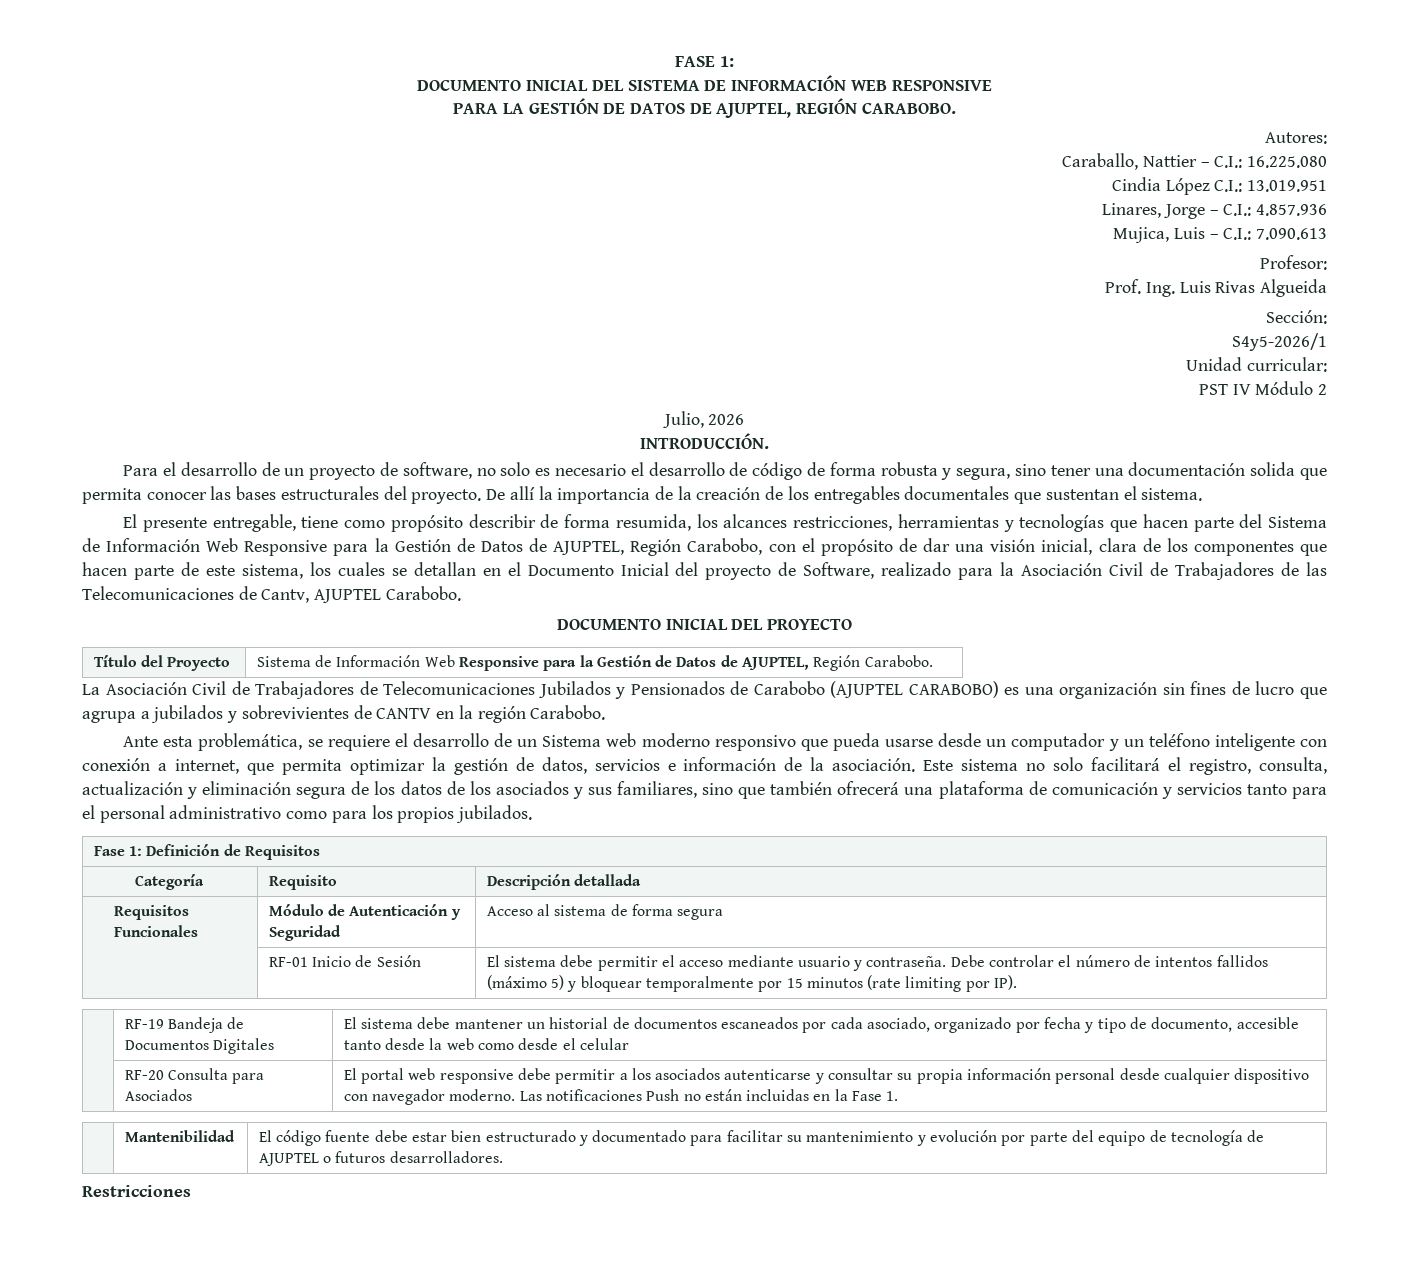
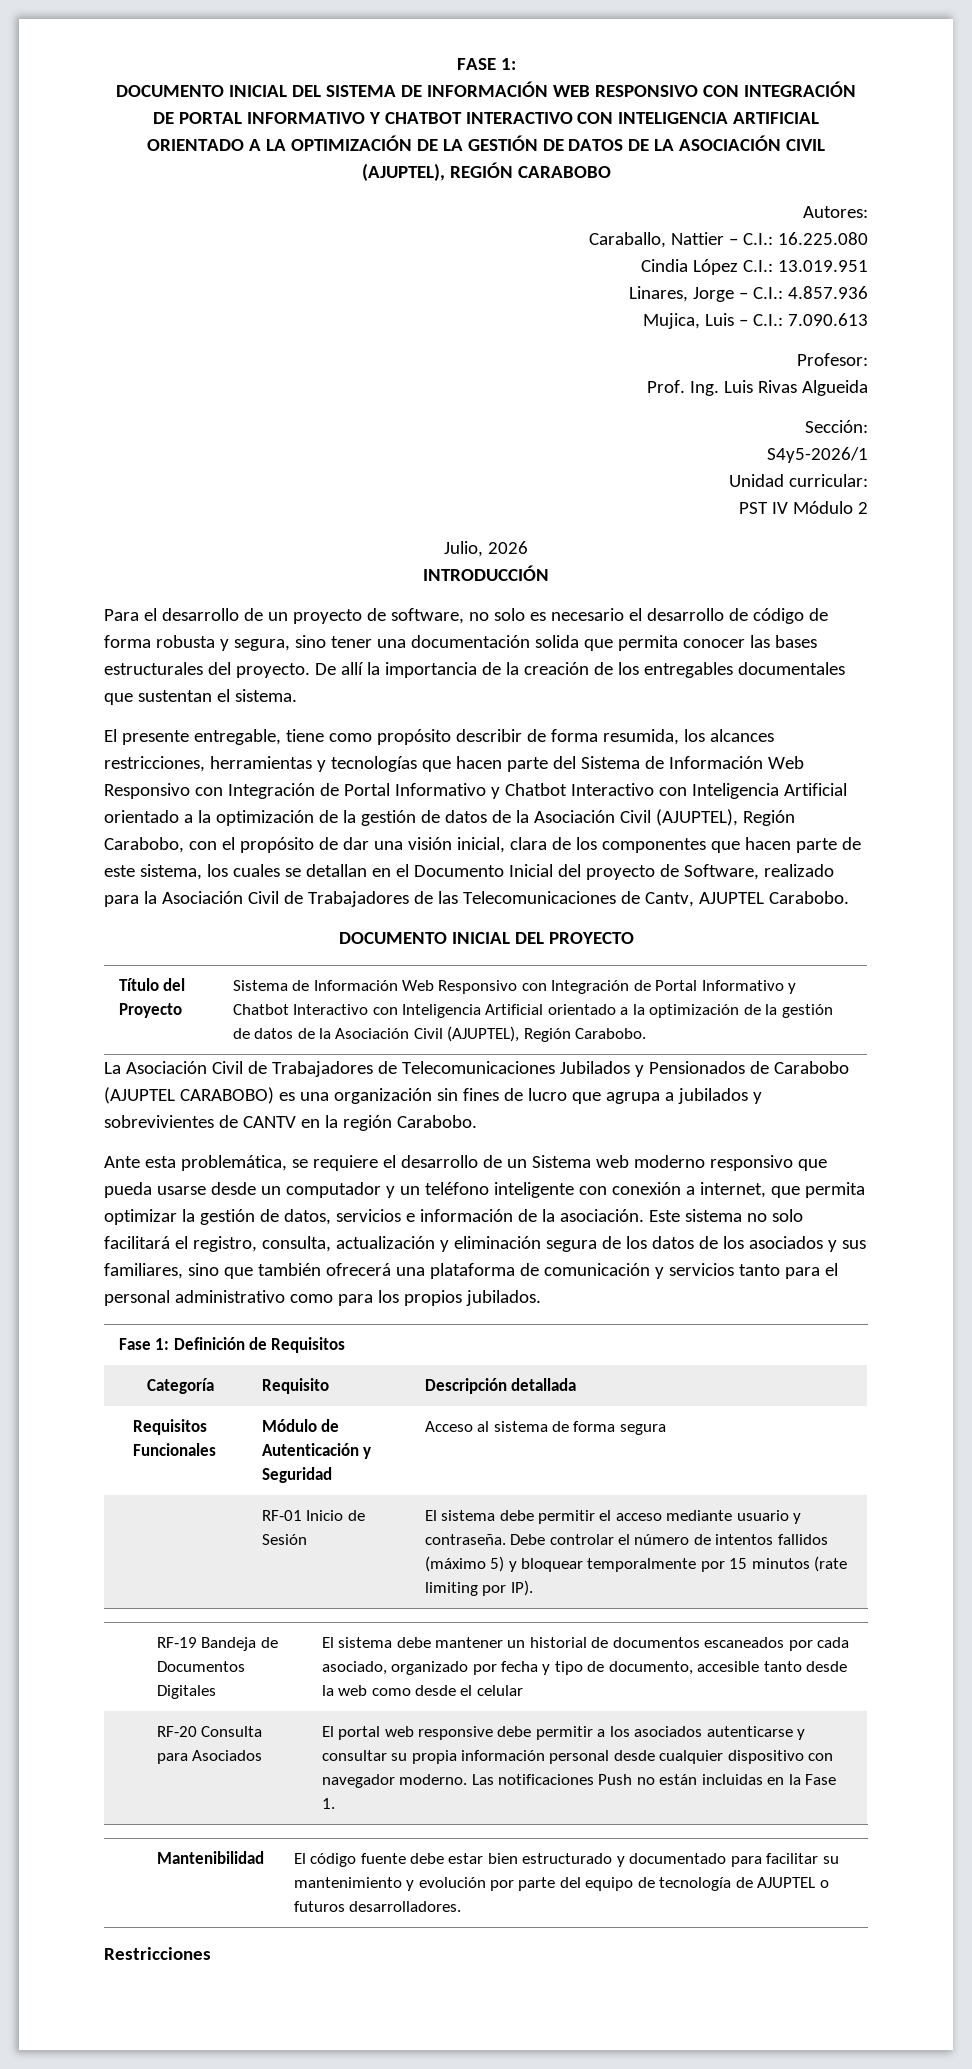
[891,80,992,91] [453,103,499,114] RESPONSIVE // PARA -> [594,81,856,97] [152,112,820,124] [146,135,438,151] RESPONSIVO CON INTEGRACIÓN DE PORTAL INFORMATIVO Y CHATBOT INTERACTIVO CON INTELIGENCIA ARTIFICIAL ORIENTADO A LA OPTIMIZACIÓN DE
[716,98,956,118] AJUPTEL, REGIÓN CARABOBO. -> [654,135,826,151] [361,162,611,181] LA ASOCIACIÓN CIVIL (AJUPTEL), REGIÓN CARABOBO
[640,433,769,449] INTRODUCCIÓN. -> [423,565,549,581] INTRODUCCIÓN
[244,538,625,556] Responsive para la Gestión de Datos de AJUPTEL, -> [104,783,847,799] [104,809,738,826] Responsivo con Integración de Portal Informativo y Chatbot Interactivo con Inteligencia Artificial orientado a la optimización de la gestión de datos de la Asociación Civil (AJUPTEL),
[458,655,810,671] Responsive para la Gestión de Datos de AJUPTEL, -> [438,980,797,994] [232,1004,833,1018] [232,1026,520,1042] Responsivo con Integración de Portal Informativo y Chatbot Interactivo con Inteligencia Artificial orientado a la optimización de la gestión de datos de la Asociación Civil (AJUPTEL),

